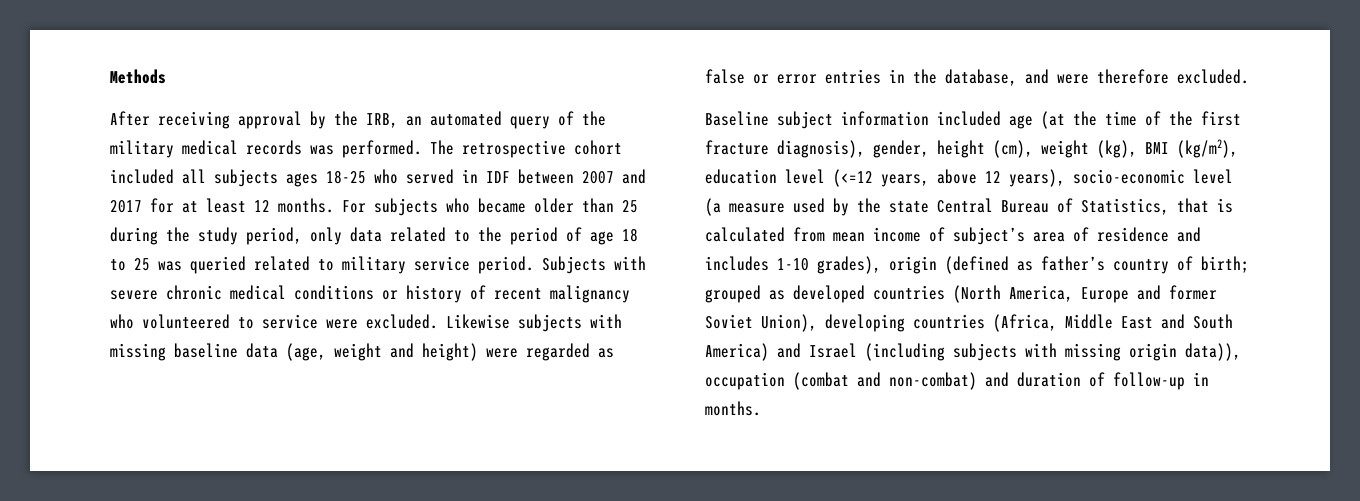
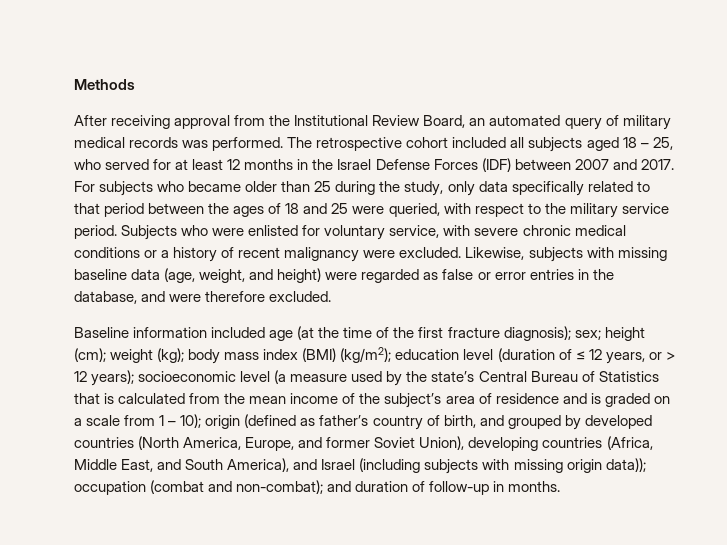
[310,111,398,129] by the IRB, -> [234,115,466,128] from the Institutional Review Board,
[582,111,606,126] the -> (619, 120) none
[286,169,646,187] [110,198,334,213] ages 18-25 who served in IDF between 2007 and 2017 for at least 12 months. -> [586,137,673,151] [74,158,674,172] aged 18 – 25, who served for at least 12 months in the Israel Defense Forces (IDF) between 2007 and 2017.
[198,227,302,245] study period, -> [404,181,444,196] study,
[390,227,638,245] [110,256,606,274] related to the period of age 18 to 25 was queried related to military service period. Subjects -> [511,181,650,196] [74,203,669,218] [74,225,440,240] specifically related to that period between the ages of 18 and 25 were queried, with respect to the military service period. Subjects who were enlisted for voluntary service,
(398, 295) none -> [161,250,170,258] a
[110,314,318,329] who volunteered to service -> (360, 254) none
[446,314,510,329] Likewise -> [465,247,525,260] Likewise,
[334,343,382,361] weight -> [199,269,246,283] weight,
[777,111,833,129] subject -> (129, 332) none
[777,139,1238,158] [705,169,1185,187] diagnosis), gender, height (cm), weight (kg), BMI (kg/m2), education level (<=12 years, above 12 years), socio-economic -> [503,326,645,341] [74,347,675,364] [74,370,237,386] diagnosis); sex; height (cm); weight (kg); body mass index (BMI) (kg/m2); education level (duration of ≤ 12 years, or > 12 years); socioeconomic
[889,201,929,213] state -> [431,371,475,382] state’s
[1081,198,1169,215] Statistics, -> [598,371,659,382] Statistics
(825, 234) none -> [224,393,246,404] the
(945, 234) none -> [359,393,381,404] the
[705,256,881,274] includes 1-10 grades), -> [590,393,670,407] [74,414,202,428] is graded on a scale from 1 – 10);
[1201,256,1249,273] [705,285,785,303] birth; grouped as -> [443,415,581,430] birth, and grouped by
[1081,287,1129,303] Europe -> [245,437,295,451] Europe,
[1121,316,1153,329] East -> [121,459,154,472] East,
[705,343,769,361] America) -> [227,458,290,472] America),
[1185,343,1241,361] data)), -> [605,458,646,472] data));
[889,372,977,390] non-combat) -> [236,480,324,494] non-combat);

